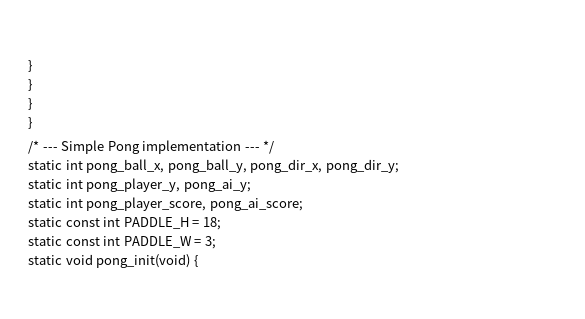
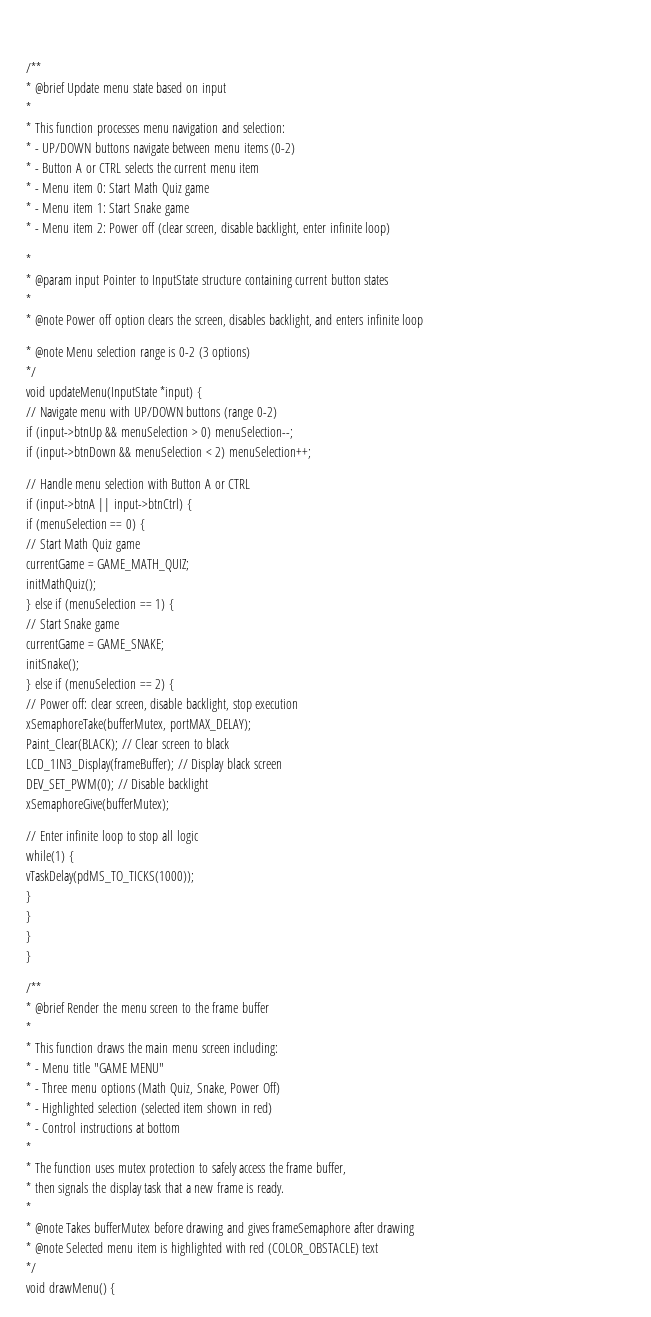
[28,60,32,72] [28,79,32,91] [28,98,32,110] [28,117,32,129] [28,140,275,154] [28,159,399,173] [28,178,251,192] [28,197,303,211] [28,217,221,230] [28,236,216,249] [28,254,191,268] } // } // } // } // /* --- Simple Pong implementation --- */ // static int pong_ball_x, pong_ball_y, pong_dir_x, pong_dir_y; // static int pong_player_y, pong_ai_y; // static int pong_player_score, pong_ai_score; // static const int PADDLE_H = 18; // static const int PADDLE_W = 3; // static void pong_init(void) -> [26,62,41,73] [26,82,226,96] [26,102,31,113] [26,122,285,136] [26,142,296,156] [26,162,260,173] [26,182,210,196] [26,202,189,216] [26,222,391,236] [26,254,31,265] [26,274,389,288] [26,294,31,305] [26,314,424,328] [26,346,251,360] [26,366,36,377] [26,386,202,400] [26,406,277,420] [26,426,293,440] [26,446,311,460] [26,478,251,489] [26,498,192,512] [26,518,145,531] [26,538,140,552] [26,559,190,572] [26,578,96,592] [26,598,174,611] [26,618,119,632] [26,639,165,651] [26,658,79,671] [26,678,174,691] [26,698,299,712] [26,718,251,732] [26,738,230,751] [26,758,282,772] [26,778,208,792] [26,798,169,812] [26,830,199,844] [26,850,74,863] [26,870,194,884] [26,891,31,903] [26,911,31,923] [26,931,31,943] [26,951,31,963] [26,982,41,993] [26,1002,269,1014] [26,1022,31,1033] [26,1042,279,1056] [26,1062,165,1073] [26,1082,280,1096] [26,1102,273,1116] [26,1122,181,1133] [26,1142,31,1153] [26,1162,347,1176] [26,1182,285,1196] [26,1202,31,1213] [26,1222,415,1236] [26,1242,379,1256] [26,1262,36,1273] [26,1282,107,1295] /** // * @brief Update menu state based on input // * // * This function processes menu navigation and selection: // * - UP/DOWN buttons navigate between menu items (0-2) // * - Button A or CTRL selects the current menu item // * - Menu item 0: Start Math Quiz game // * - Menu item 1: Start Snake game // * - Menu item 2: Power off (clear screen, disable backlight, enter infinite loop) // * // * @param input Pointer to InputState structure containing current button states // * // * @note Power off option clears the screen, disables backlight, and enters infinite loop // * @note Menu selection range is 0-2 (3 options) // */ // void updateMenu(InputState *input) { // // Navigate menu with UP/DOWN buttons (range 0-2) // if (input->btnUp && menuSelection > 0) menuSelection--; // if (input->btnDown && menuSelection < 2) menuSelection++; // // Handle menu selection with Button A or CTRL // if (input->btnA || input->btnCtrl) { // if (menuSelection == 0) { // // Start Math Quiz game // currentGame = GAME_MATH_QUIZ; // initMathQuiz(); // } else if (menuSelection == 1) { // // Start Snake game // currentGame = GAME_SNAKE; // initSnake(); // } else if (menuSelection == 2) { // // Power off: clear screen, disable backlight, stop execution // xSemaphoreTake(bufferMutex, portMAX_DELAY); // Paint_Clear(BLACK); // Clear screen to black // LCD_1IN3_Display(frameBuffer); // Display black screen // DEV_SET_PWM(0); // Disable backlight // xSemaphoreGive(bufferMutex); // // Enter infinite loop to stop all logic // while(1) { // vTaskDelay(pdMS_TO_TICKS(1000)); // } // } // } // } // /** // * @brief Render the menu screen to the frame buffer // * // * This function draws the main menu screen including: // * - Menu title "GAME MENU" // * - Three menu options (Math Quiz, Snake, Power Off) // * - Highlighted selection (selected item shown in red) // * - Control instructions at bottom // * // * The function uses mutex protection to safely access the frame buffer, // * then signals the display task that a new frame is ready. // * // * @note Takes bufferMutex before drawing and gives frameSemaphore after drawing // * @note Selected menu item is highlighted with red (COLOR_OBSTACLE) text // */ // void drawMenu()

